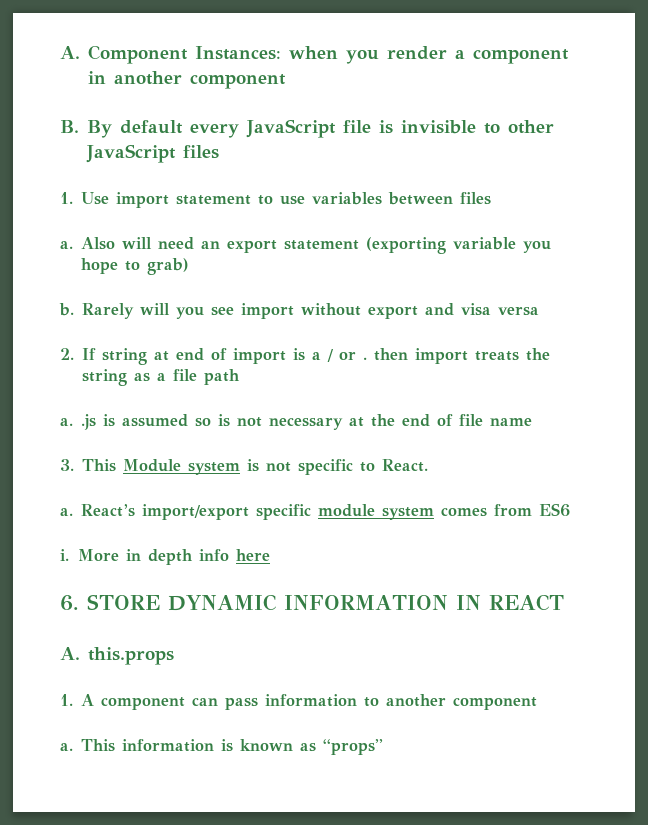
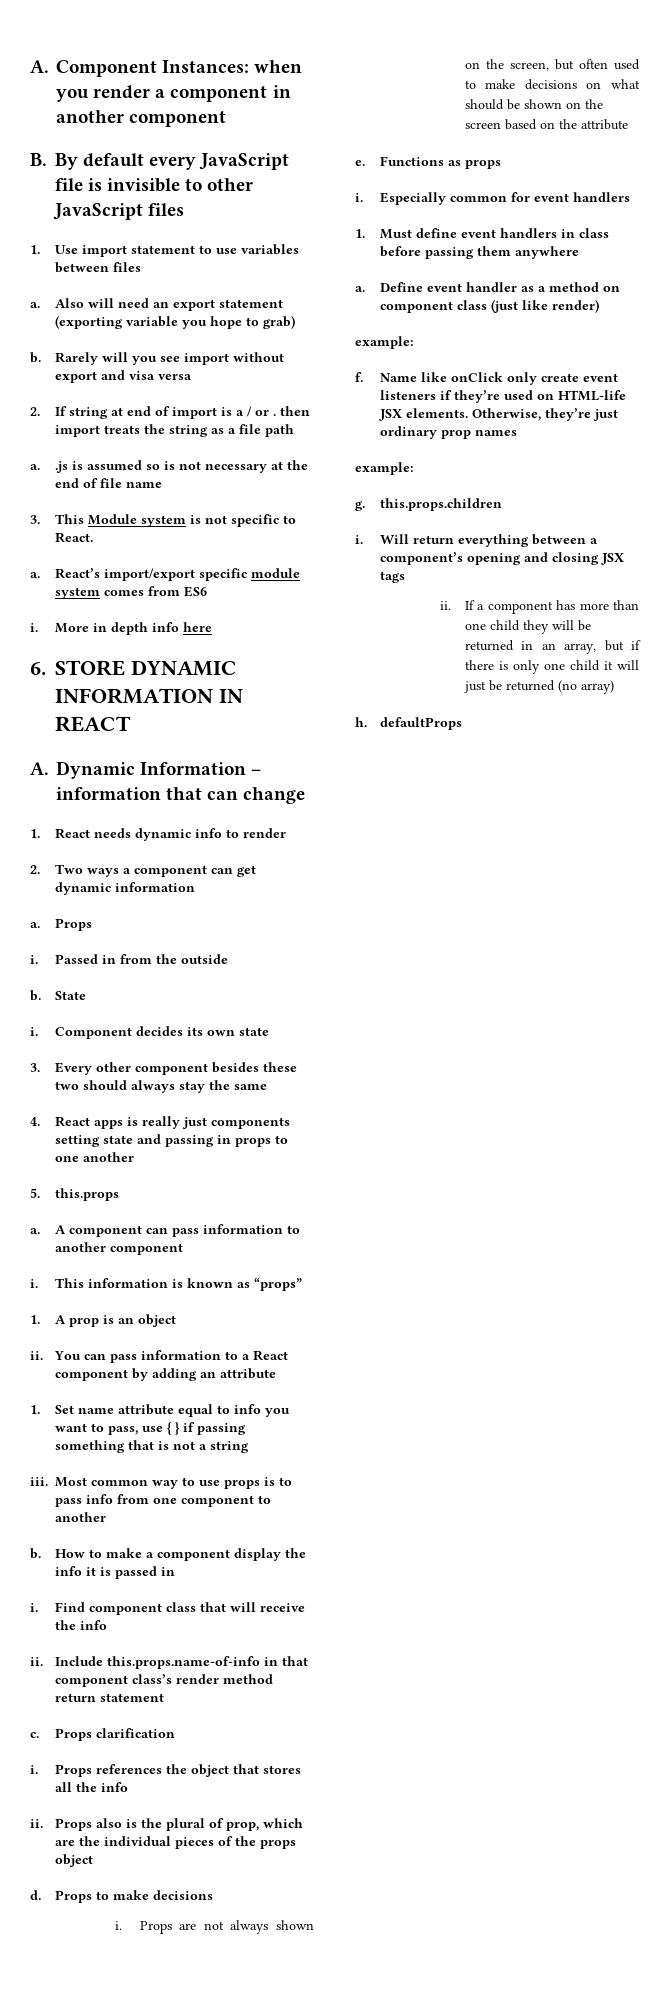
(80, 653) none -> [56,761,262,779] [56,787,306,804] [30,828,286,841] [30,864,256,877] [54,882,195,895] [30,918,92,931] [30,954,228,964] [30,990,86,1001] [30,1026,269,1039] [30,1062,297,1075] [54,1080,267,1093] [30,1116,290,1129] [54,1134,288,1147] [54,1152,134,1162] [30,1188,40,1198] Dynamic Information – information that can change // 1. React needs dynamic info to render // 2. Two ways a component can get dynamic information // a. Props // i. Passed in from the outside // b. State // i. Component decides its own state // 3. Every other component besides these two should always stay the same // 4. React apps is really just components setting state and passing in props to one another // 5.
[60,694,73,706] 1. -> [30,1228,40,1234] a.
[60,743,73,751] a. -> [30,1279,38,1288] i.
(384, 747) none -> [30,1314,176,1327] [30,1350,288,1363] [54,1368,276,1381] [30,1404,290,1417] [54,1422,246,1435] [54,1440,249,1453] [30,1477,292,1489] [55,1494,271,1507] [55,1512,106,1522] [30,1548,306,1561] [54,1566,175,1579] [30,1602,305,1615] [54,1620,107,1630] [30,1656,308,1669] [54,1674,273,1687] [54,1693,164,1702] [30,1728,175,1741] [30,1764,301,1777] [54,1782,128,1792] [30,1818,303,1831] [54,1836,296,1849] [54,1854,93,1867] [30,1890,213,1903] [115,1920,314,1934] [464,59,640,71] [464,79,640,90] [464,99,603,110] [464,119,628,130] [355,156,501,169] [355,192,630,205] [355,228,609,239] [379,246,579,259] [355,282,620,292] [379,299,599,313] [355,336,414,349] [355,372,618,385] [379,390,626,403] [378,408,618,421] [379,426,517,439] [355,462,414,475] [355,498,502,511] [355,534,598,547] [379,552,624,565] [379,571,405,583] [440,600,639,614] [464,620,591,634] [464,640,641,654] [464,660,639,674] [463,680,614,694] [355,717,462,730] // 1. A prop is an object // ii. You can pass information to a React component by adding an attribute // 1. Set name attribute equal to info you want to pass, use { } if passing something that is not a string // iii. Most common way to use props is to pass info from one component to another // b. How to make a component display the info it is passed in // i. Find component class that will receive the info // ii. Include this.props.name-of-info in that component class’s render method return statement // c. Props clarification // i. Props references the object that stores all the info // ii. Props also is the plural of prop, which are the individual pieces of the props object // d. Props to make decisions // i. Props are not always shown on the screen, but often used to make decisions on what should be shown on the screen based on the attribute // e. Functions as props // i. Especially common for event handlers // 1. Must define event handlers in class before passing them anywhere // a. Define event handler as a method on component class (just like render) // example: // f. Name like onClick only create event listeners if they’re used on HTML-life JSX elements. Otherwise, they’re just ordinary prop names // example: // g. this.props.children // i. Will return everything between a component’s opening and closing JSX tags // ii. If a component has more than one child they will be returned in an array, but if there is only one child it will just be returned (no array) // h. defaultProps

